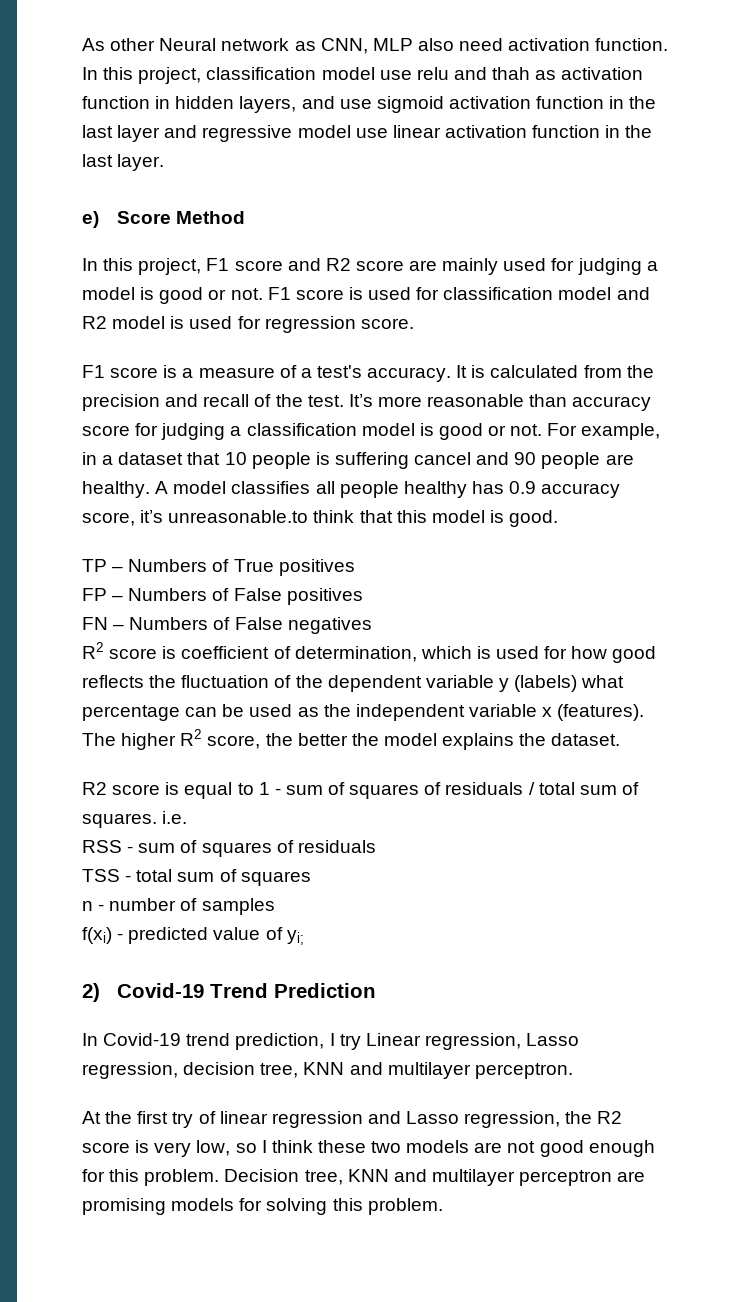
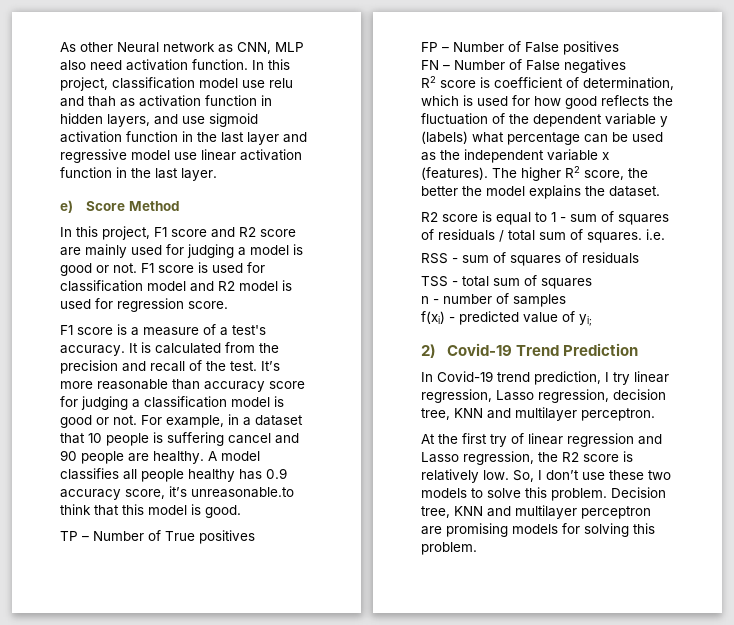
[128,559,208,572] Numbers -> [93,531,144,541] Number
[128,588,208,601] Numbers -> [453,42,504,52] Number
[129,617,209,630] Numbers -> [454,60,505,70] Number
[365,1033,421,1046] Linear -> [634,371,669,383] linear
[154,1140,655,1157] [82,1169,105,1182] very low, so I think these two models are not good enough for -> [421,469,671,483] [421,488,521,498] relatively low. So, I don’t use these two models to solve

